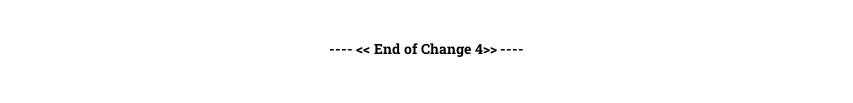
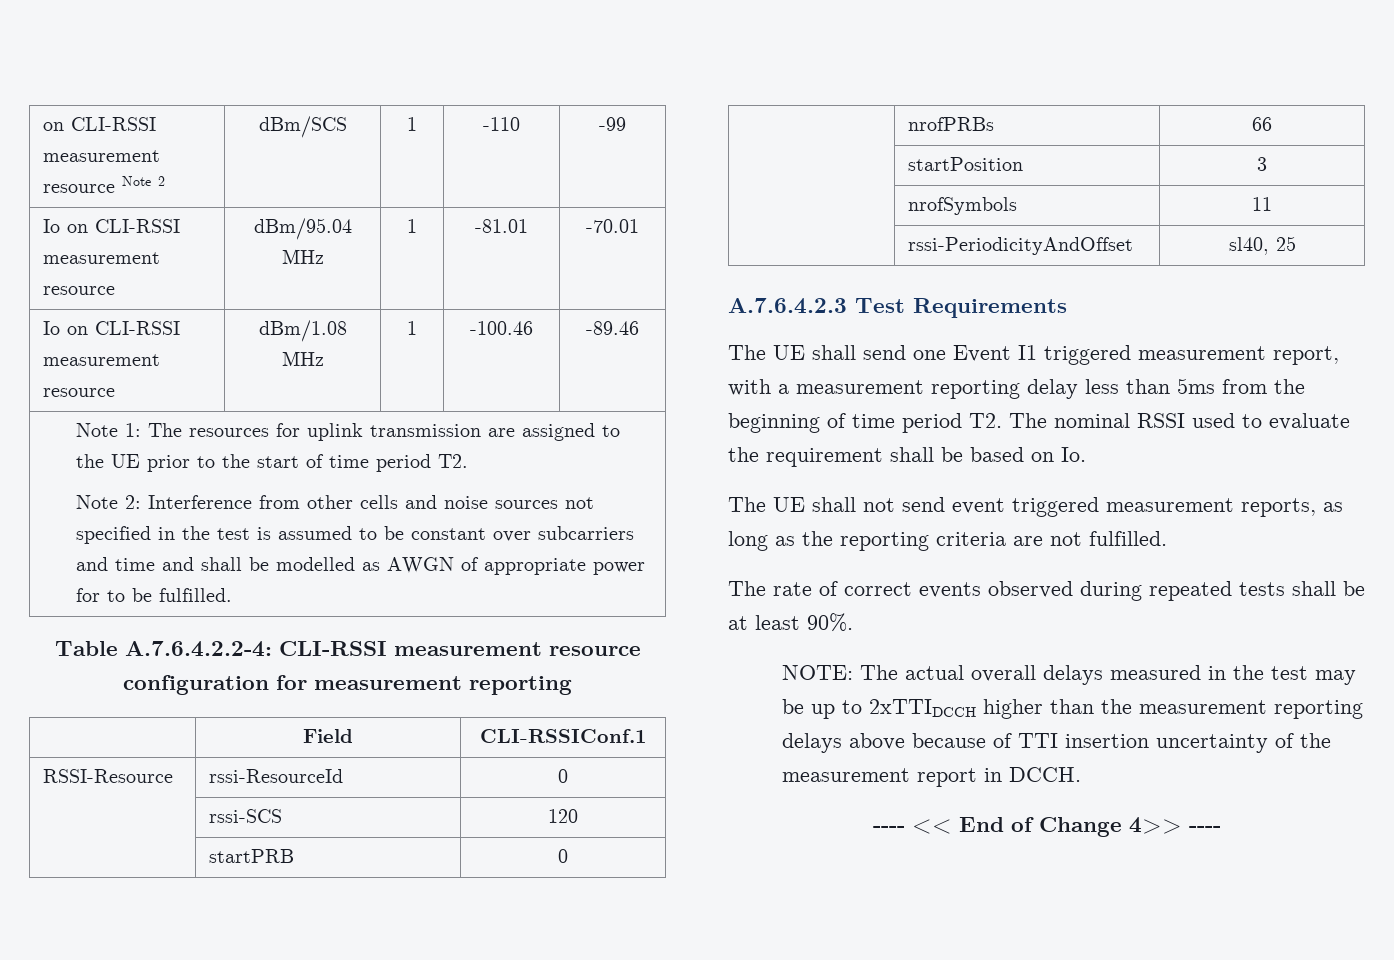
(328, 51) none -> [43,117,157,131] [43,150,161,162] [43,176,166,193] [258,116,347,138] [407,117,417,131] [483,117,520,131] [599,117,626,131] [43,219,181,233] [43,252,161,264] [43,286,116,295] [253,218,352,240] [281,249,324,264] [407,219,417,233] [475,219,528,233] [586,219,639,233] [43,321,181,335] [43,354,161,366] [43,388,116,397] [258,320,347,342] [281,351,324,366] [407,321,417,335] [470,321,533,335] [586,321,639,335] [75,423,620,441] [75,454,468,472] [75,495,594,509] [75,526,634,544] [75,557,645,575] [75,588,232,602] [54,641,641,657] [123,675,572,695] [303,729,353,743] [479,729,647,743] [43,769,174,783] [209,769,344,783] [558,769,568,783] [209,809,283,823] [548,809,578,823] [209,849,295,863] [558,849,568,863] [908,117,995,131] [1252,117,1272,131] [908,157,1024,171] [1257,157,1267,171] [908,197,1018,215] [1252,197,1272,211] [908,237,1134,255] [1228,236,1296,255] [728,298,1067,318] [728,345,1339,365] [728,378,1305,399] [728,413,1350,433] [728,447,1086,467] [728,497,1343,517] [728,531,1167,551] [728,581,1365,601] [728,613,853,632] [782,665,1357,685] [782,699,1364,719] [782,733,1332,753] [782,767,1082,787] on CLI-RSSI measurement resource Note 2 | dBm/SCS | 1 | -110 | -99 // Io on CLI-RSSI measurement resource | dBm/95.04 MHz | 1 | -81.01 | -70.01 // Io on CLI-RSSI measurement resource | dBm/1.08 MHz | 1 | -100.46 | -89.46 // Note 1: The resources for uplink transmission are assigned to the UE prior to the start of time period T2. // Note 2: Interference from other cells and noise sources not specified in the test is assumed to be constant over subcarriers and time and shall be modelled as AWGN of appropriate power for to be fulfilled. // Table A.7.6.4.2.2-4: CLI-RSSI measurement resource configuration for measurement reporting // | Field | CLI-RSSIConf.1 // RSSI-Resource | rssi-ResourceId | 0 // | rssi-SCS | 120 // | startPRB | 0 // | nrofPRBs | 66 // | startPosition | 3 // | nrofSymbols | 11 // | rssi-PeriodicityAndOffset | sl40, 25 // A.7.6.4.2.3 Test Requirements // The UE shall send one Event I1 triggered measurement report, with a measurement reporting delay less than 5ms from the beginning of time period T2. The nominal RSSI used to evaluate the requirement shall be based on Io. // The UE shall not send event triggered measurement reports, as long as the reporting criteria are not fulfilled. // The rate of correct events observed during repeated tests shall be at least 90%. // NOTE: The actual overall delays measured in the test may be up to 2xTTIDCCH higher than the measurement reporting delays above because of TTI insertion uncertainty of the measurement report in DCCH. //

